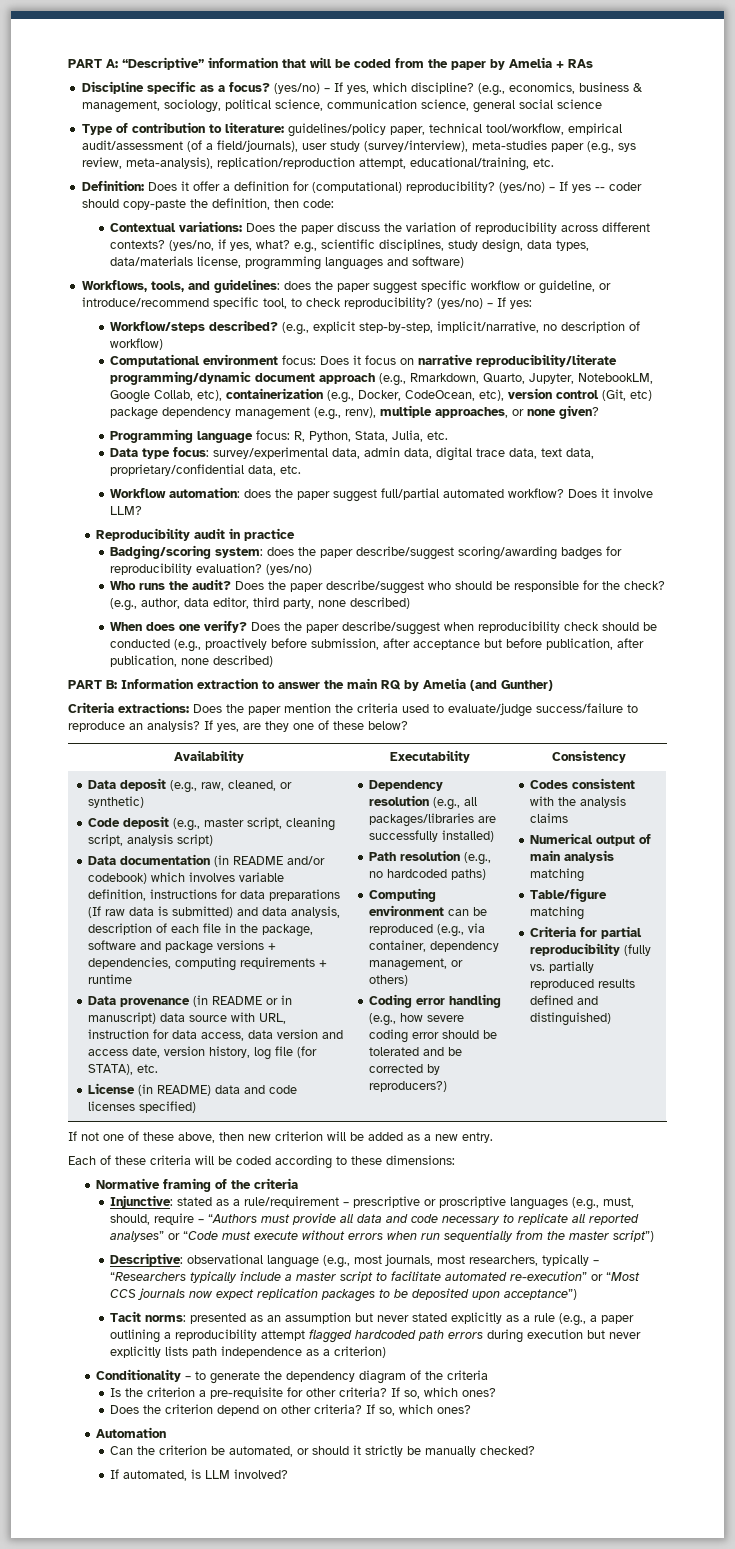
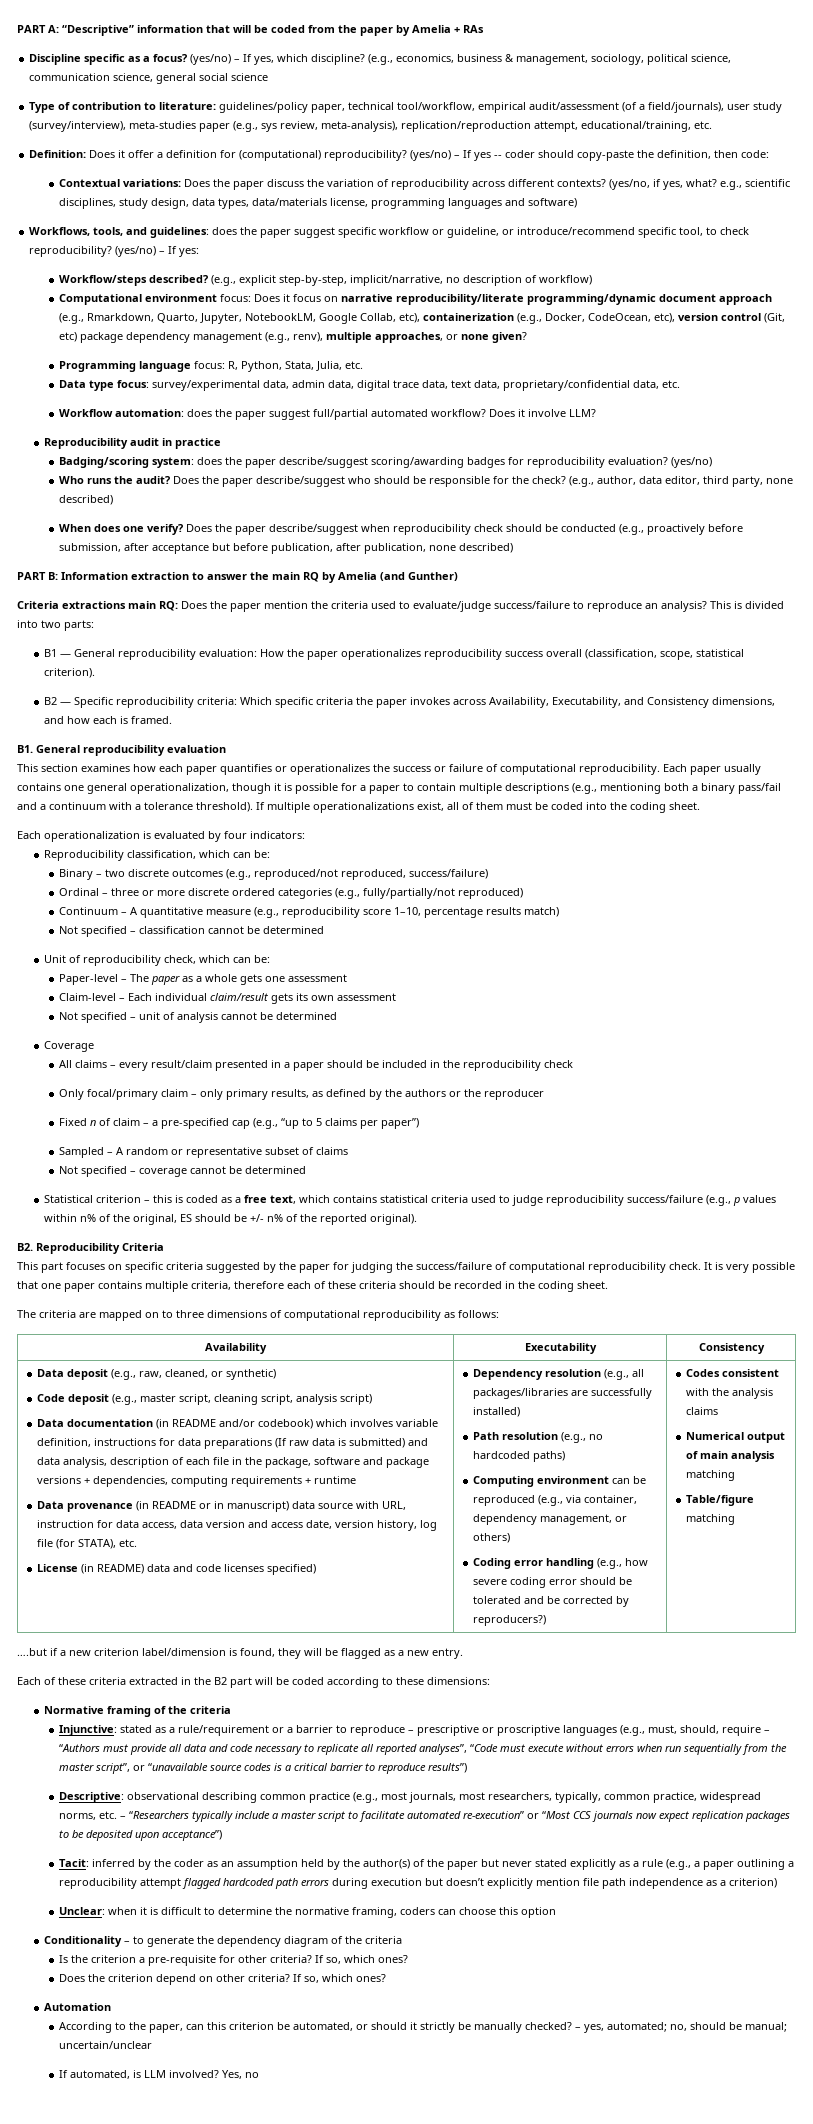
[118,702,189,713] extractions: -> [62,601,178,611] extractions main RQ:
[204,720,408,732] If yes, are they one of these below? -> [710,601,784,609] [17,620,94,631] [43,649,744,660] [43,668,95,678] [43,697,775,708] [43,716,172,724] [17,745,226,756] [17,764,761,775] [17,783,781,794] [17,802,700,813] [17,831,305,842] [43,850,270,861] [58,869,488,880] [58,888,523,899] [58,907,559,918] [58,926,324,937] [43,955,270,966] [58,974,347,985] [58,993,396,1004] [58,1012,337,1023] [43,1041,94,1052] [58,1060,573,1071] [58,1089,544,1100] [58,1118,419,1129] [58,1147,348,1158] [58,1166,306,1177] [43,1195,776,1206] [43,1214,417,1225] [17,1243,164,1254] [17,1262,795,1273] [17,1281,608,1292] [17,1310,499,1321] This is divided into two parts: // B1 — General reproducibility evaluation: How the paper operationalizes reproducibility success overall (classification, scope, statistical criterion). // B2 — Specific reproducibility criteria: Which specific criteria the paper invokes across Availability, Executability, and Consistency dimensions, and how each is framed. // B1. General reproducibility evaluation // This section examines how each paper quantifies or operationalizes the success or failure of computational reproducibility. Each paper usually contains one general operationalization, though it is possible for a paper to contain multiple descriptions (e.g., mentioning both a binary pass/fail and a continuum with a tolerance threshold). If multiple operationalizations exist, all of them must be coded into the coding sheet. // Each operationalization is evaluated by four indicators: // Reproducibility classification, which can be: // Binary – two discrete outcomes (e.g., reproduced/not reproduced, success/failure) // Ordinal – three or more discrete ordered categories (e.g., fully/partially/not reproduced) // Continuum – A quantitative measure (e.g., reproducibility score 1–10, percentage results match) // Not specified – classification cannot be determined // Unit of reproducibility check, which can be: // Paper-level – The paper as a whole gets one assessment // Claim-level – Each individual claim/result gets its own assessment // Not specified – unit of analysis cannot be determined // Coverage // All claims – every result/claim presented in a paper should be included in the reproducibility check // Only focal/primary claim – only primary results, as defined by the authors or the reproducer // Fixed n of claim – a pre-specified cap (e.g., “up to 5 claims per paper”) // Sampled – A random or representative subset of claims // Not specified – coverage cannot be determined // Statistical criterion – this is coded as a free text, which contains statistical criteria used to judge reproducibility success/failure (e.g., p values within n% of the original, ES should be +/- n% of the reported original). // B2. Reproducibility Criteria // This part focuses on specific criteria suggested by the paper for judging the success/failure of computational reproducibility check. It is very possible that one paper contains multiple criteria, therefore each of these criteria should be recorded in the coding sheet. // The criteria are mapped on to three dimensions of computational reproducibility as follows:
[529,926,642,939] [529,943,651,956] [529,961,594,973] [529,979,635,990] [529,995,598,1005] [529,1012,611,1026] [68,1131,403,1143] // Criteria for partial reproducibility (fully vs. partially reproduced results defined and distinguished) // If not one of these above, then new criterion will be added -> [17,1648,381,1659] // ….but if a new criterion label/dimension is found, they will be flagged
(191, 1160) none -> [129,1677,252,1688] extracted in the B2 part
(340, 1202) none -> [271,1725,405,1736] or a barrier to reproduce
[110,1231,181,1242] analyses” or -> [418,1744,467,1755] analyses”,
[613,1230,655,1242] script”) -> [95,1763,467,1774] script”, or “unavailable source codes is a critical barrier to reproduce results”)
[267,1255,320,1268] language -> [201,1792,350,1803] describing common practice
[542,1254,590,1266] typically -> [554,1792,761,1803] [58,1811,117,1820] typically, common practice, widespread norms, etc.
[110,1311,352,1324] Tacit norms: presented as an assumption -> [58,1859,478,1870] Tacit: inferred by the coder as an assumption held by the author(s) of the paper
[609,1332,642,1339] [110,1346,189,1358] never explicitly lists -> [445,1878,599,1889] doesn’t explicitly mention file
(387, 1352) none -> [58,1907,556,1918] // Unclear: when it is difficult to determine the normative framing, coders can choose this option
[110,1446,156,1455] Can the -> [58,2022,226,2033] According to the paper, can this
(536, 1450) none -> [574,2022,787,2033] [58,2041,152,2049] – yes, automated; no, should be manual; uncertain/unclear
(289, 1474) none -> [221,2070,259,2079] Yes, no

